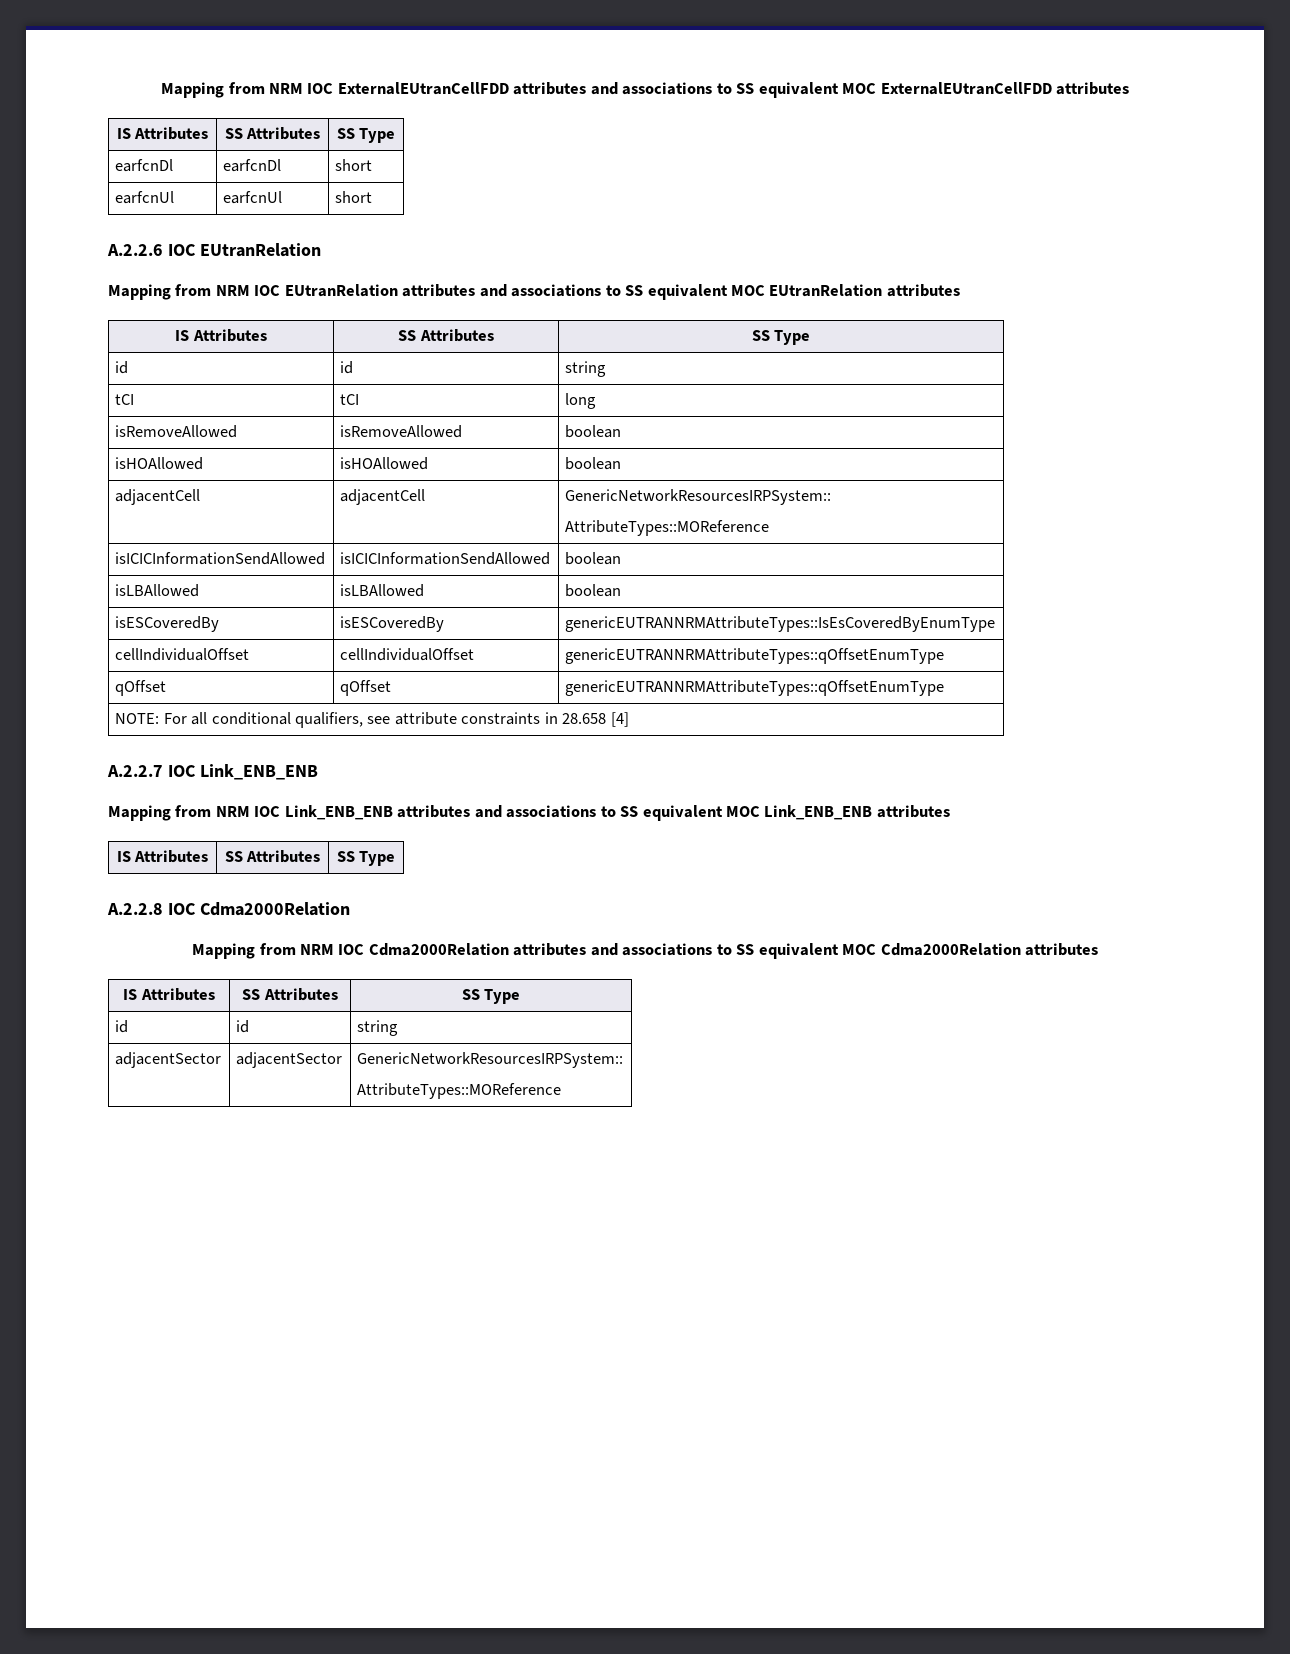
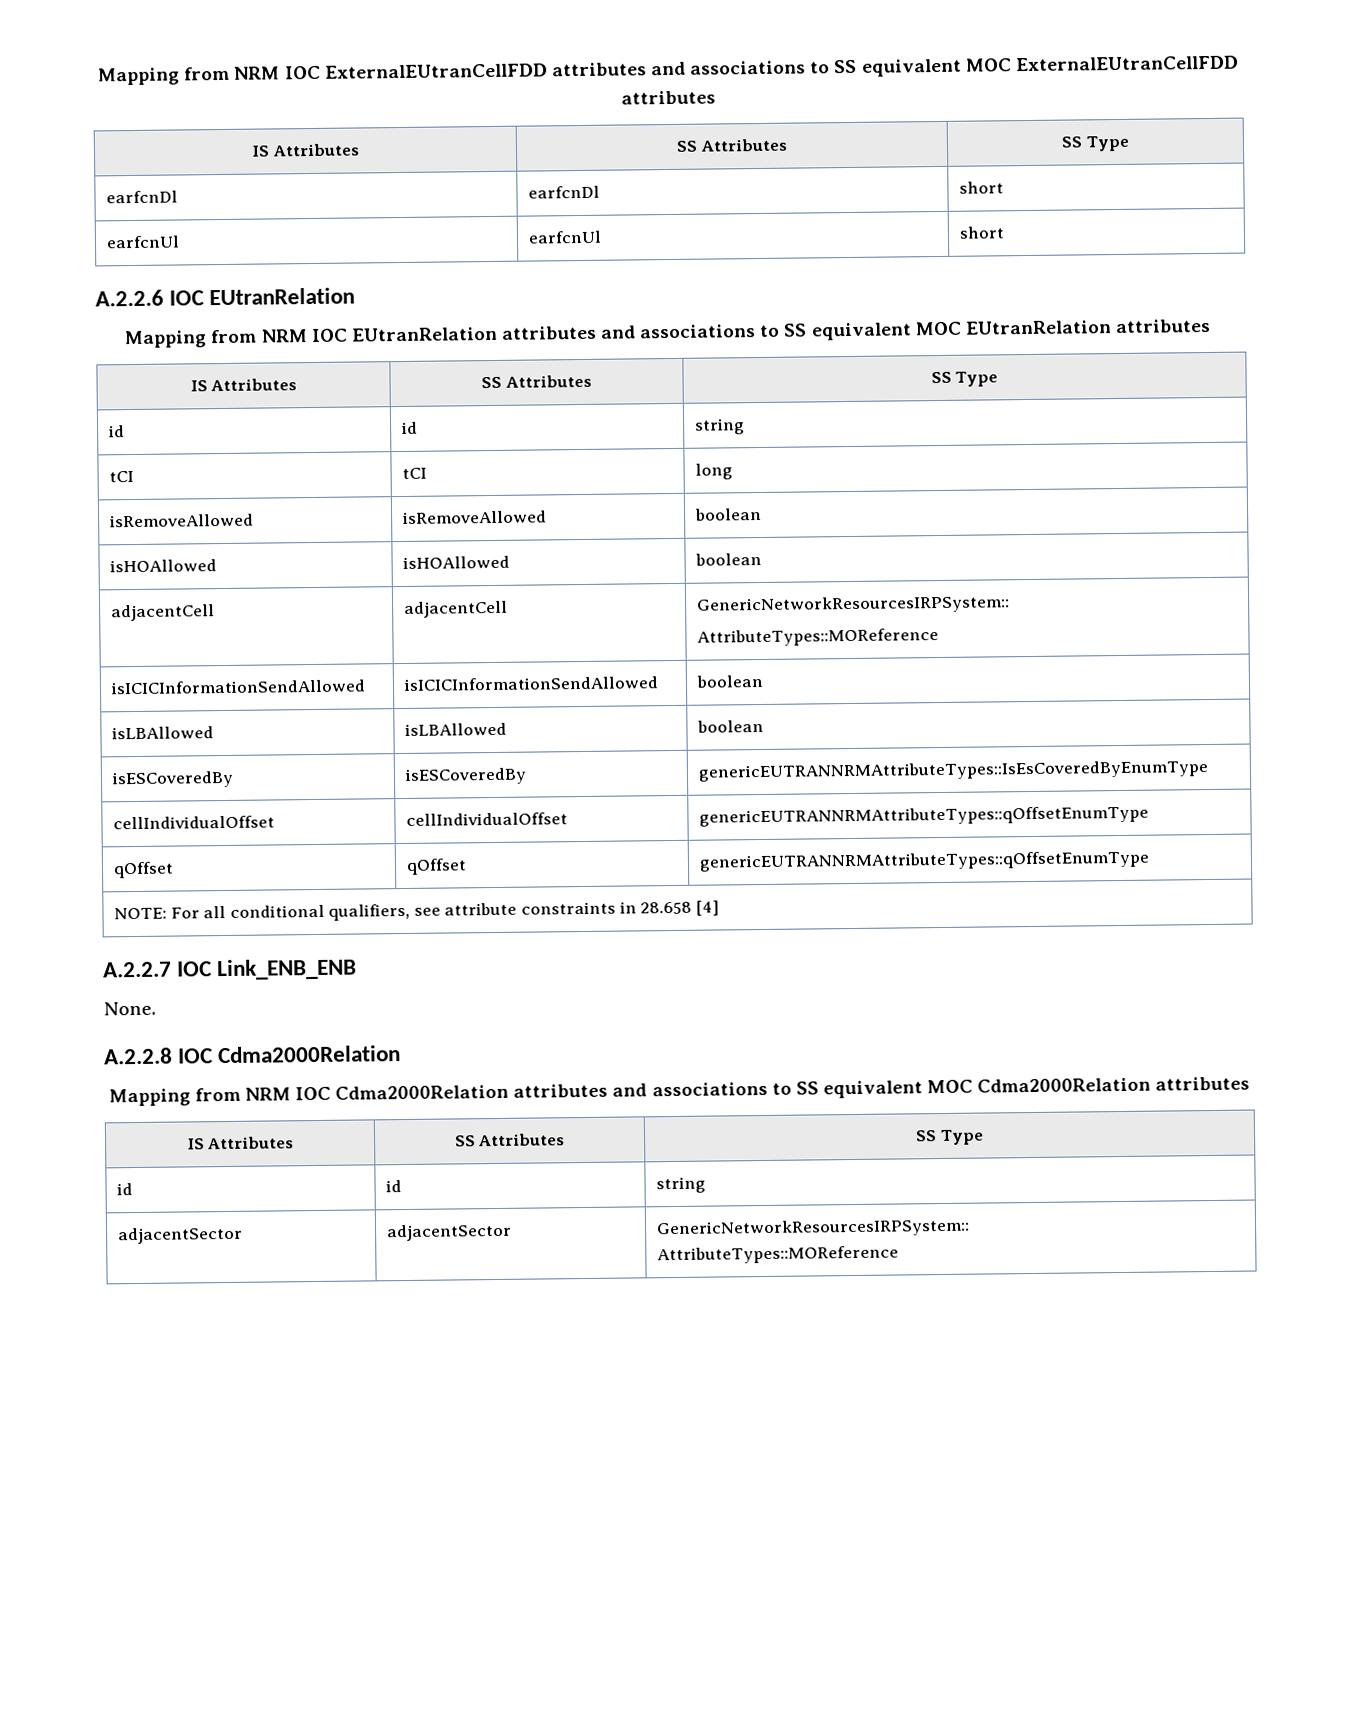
[108,805,950,821] [116,850,209,863] [224,850,321,863] [336,851,396,866] Mapping from NRM IOC Link_ENB_ENB attributes and associations to SS equivalent MOC Link_ENB_ENB attributes // IS Attributes | SS Attributes | SS Type -> [103,1001,156,1016] None.

